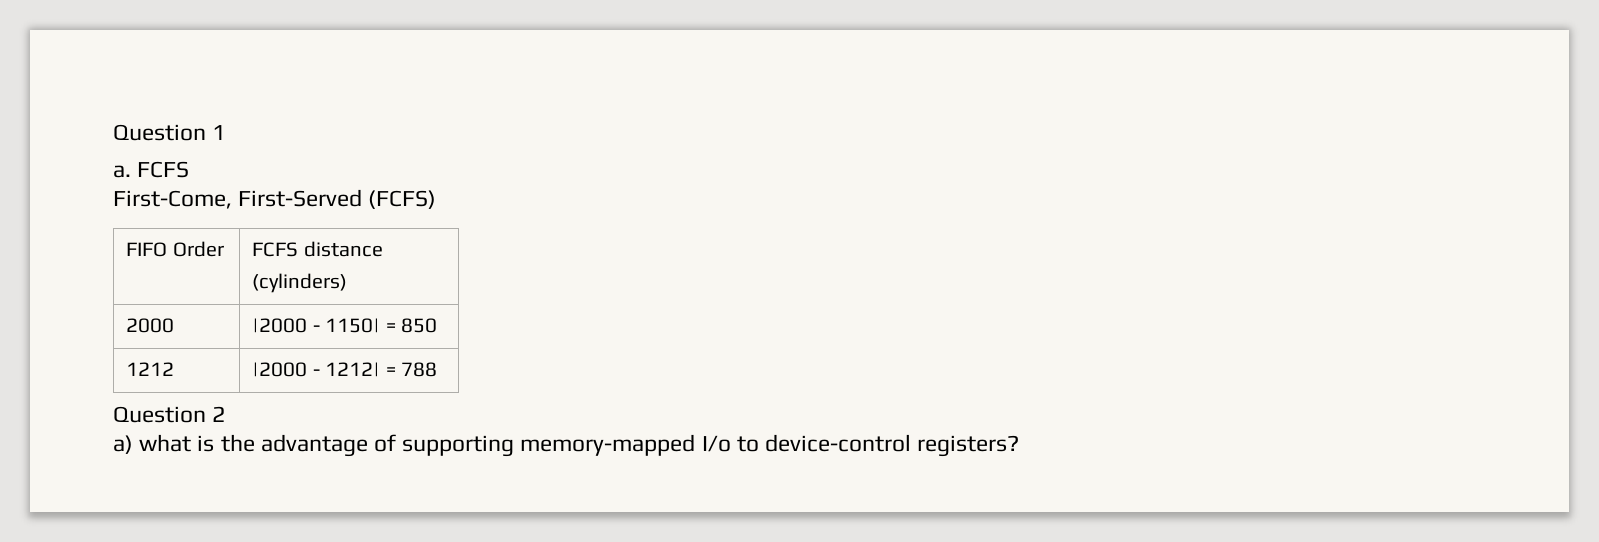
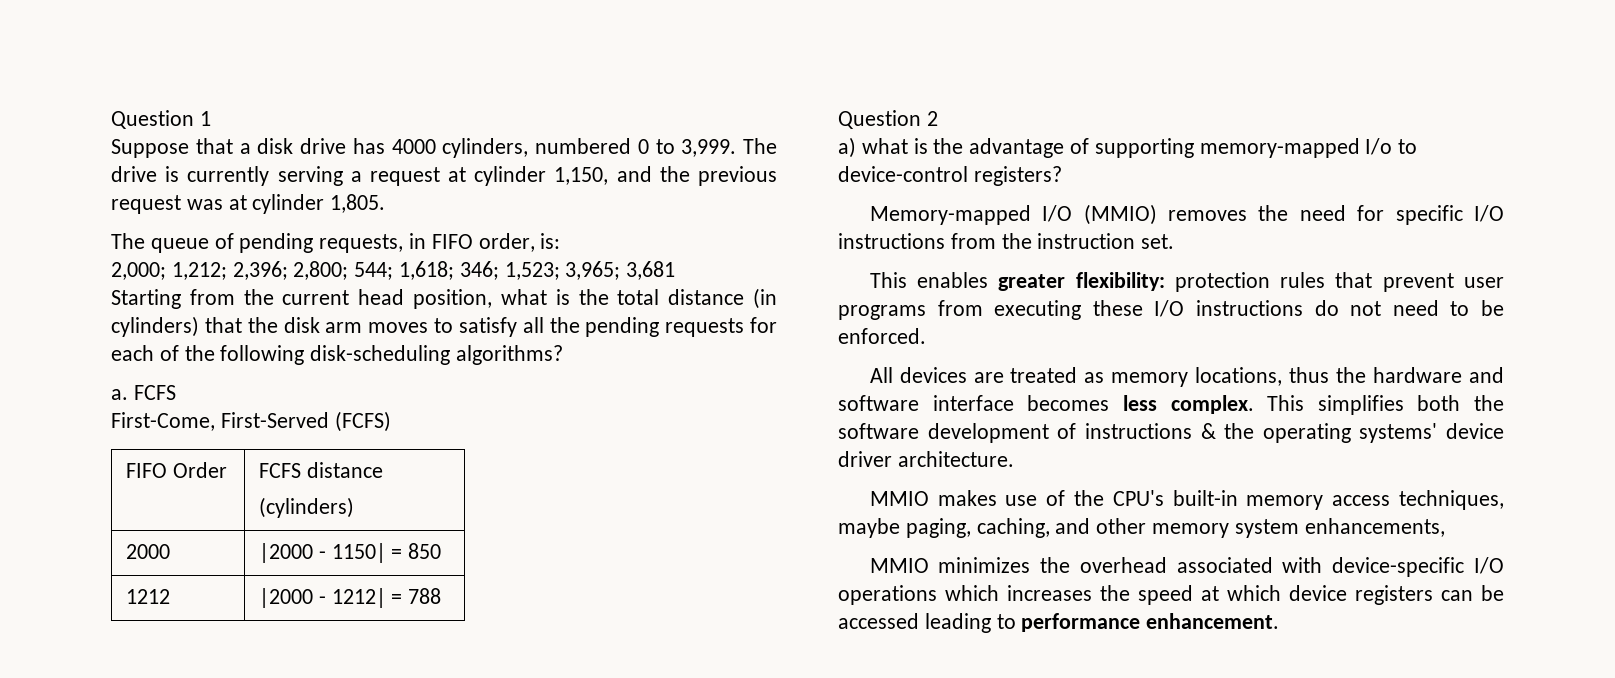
(226, 132) none -> [111,138,777,158] [111,166,777,186] [111,194,386,214] [111,233,561,253] [111,261,676,280] [111,288,777,309] [111,316,777,337] [111,345,564,365] // Suppose that a disk drive has 4000 cylinders, numbered 0 to 3,999. The drive is currently serving a request at cylinder 1,150, and the previous request was at cylinder 1,805. // The queue of pending requests, in FIFO order, is: // 2,000; 1,212; 2,396; 2,800; 544; 1,618; 346; 1,523; 3,965; 3,681 // Starting from the current head position, what is the total distance (in cylinders) that the disk arm moves to satisfy all the pending requests for each of the following disk-scheduling algorithms?
(1020, 446) none -> [869,204,1504,225] [838,233,1175,249] [869,272,1504,292] [838,300,1504,320] [838,328,926,344] [869,367,1504,387] [838,395,1504,415] [838,423,1504,443] [838,451,1014,467] [869,490,1504,510] [838,518,1445,538] [869,557,1504,577] [838,585,1504,605] [838,613,1280,633] // Memory-mapped I/O (MMIO) removes the need for specific I/O instructions from the instruction set. // This enables greater flexibility: protection rules that prevent user programs from executing these I/O instructions do not need to be enforced. // All devices are treated as memory locations, thus the hardware and software interface becomes less complex. This simplifies both the software development of instructions & the operating systems' device driver architecture. // MMIO makes use of the CPU's built-in memory access techniques, maybe paging, caching, and other memory system enhancements, // MMIO minimizes the overhead associated with device-specific I/O operations which increases the speed at which device registers can be accessed leading to performance enhancement.

